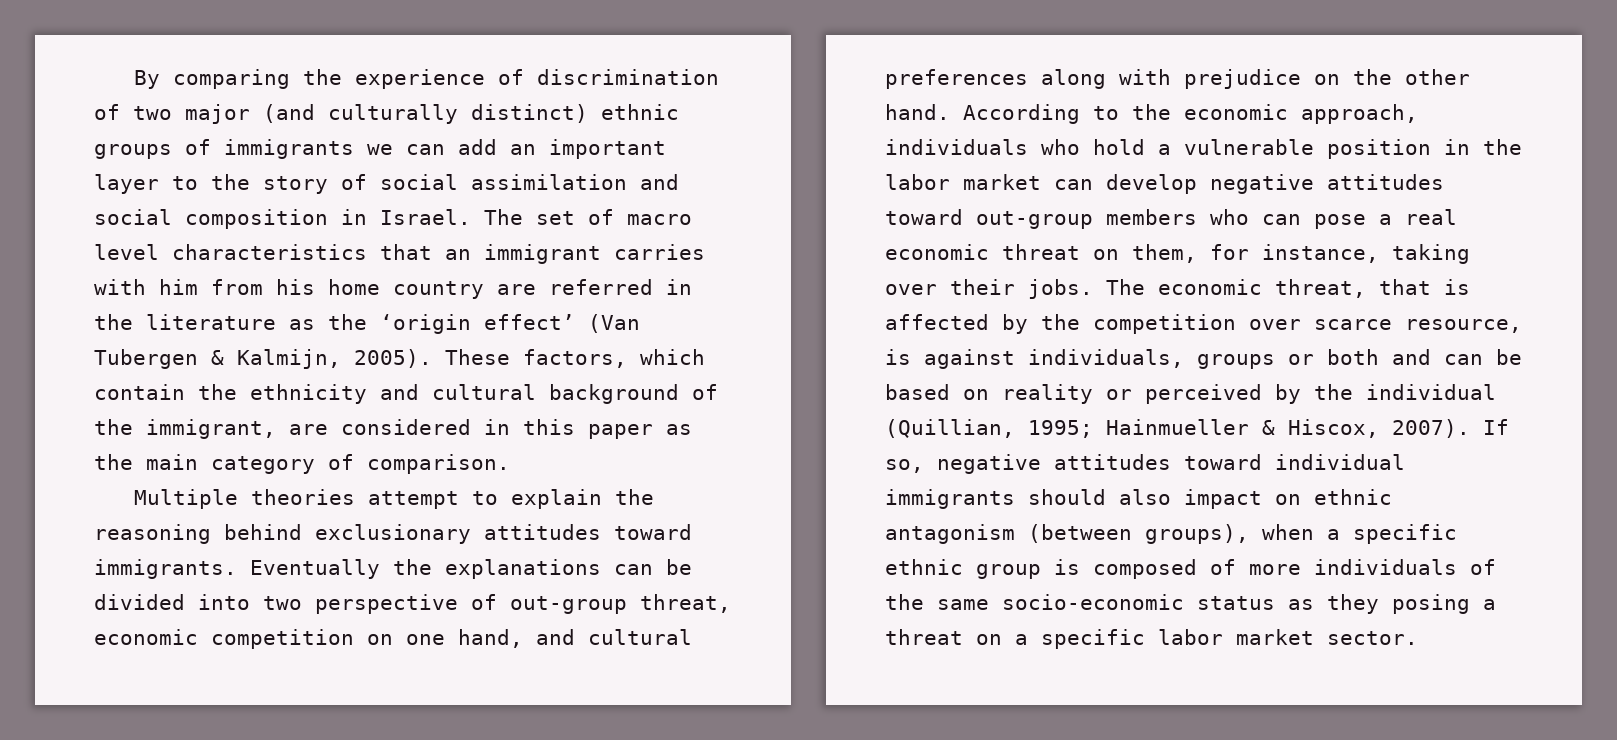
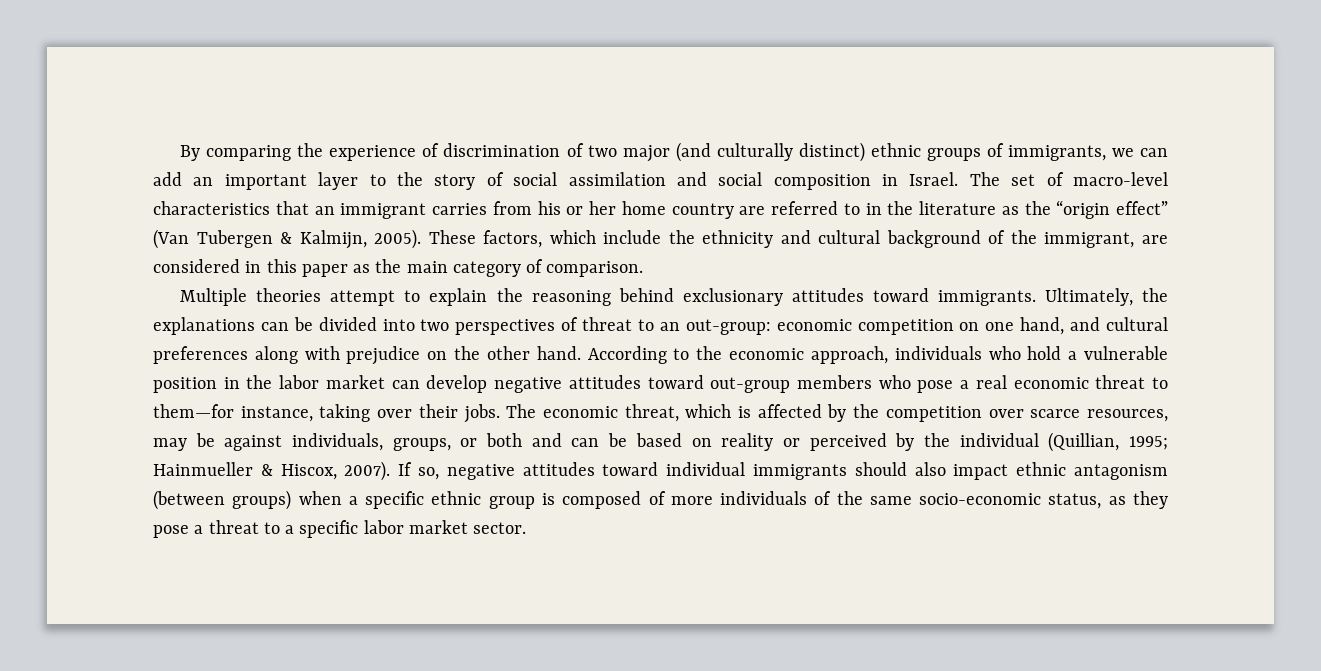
[224,139,354,159] immigrants -> [1007,145,1106,161] immigrants,
[627,214,692,225] [94,244,159,260] macro level -> [1073,172,1169,186] macro-level
[94,279,315,295] with him from his -> [492,201,616,215] from his or her
(653, 287) none -> [843,203,860,215] to
[380,314,575,334] ‘origin effect’ -> [1056,200,1168,219] “origin effect”
[94,384,185,400] contain -> [603,230,662,244] include
[250,559,380,579] Eventually -> [1044,288,1133,306] Ultimately,
[315,594,731,614] perspective of out-group threat, -> [455,317,771,335] perspectives of threat to an out-group:
[1262,214,1301,225] can -> (911, 382) none
[1093,244,1249,263] on them, for -> [1151,377,1168,389] [153,404,234,418] to them—for
[1379,279,1431,295] that -> [685,404,732,418] which
[1405,319,1522,333] [885,349,911,365] resource, is -> [1087,409,1169,422] [153,433,215,451] resources, may be
[1197,354,1275,369] groups -> [392,438,451,451] groups,
[1275,494,1301,505] on -> (1009, 472) none
[1145,524,1249,544] groups), -> [232,490,292,510] groups)
[1197,596,1275,610] status -> [1048,493,1102,509] status,
[1392,594,1470,614] posing -> [153,525,189,538] pose
[976,634,1002,645] on -> [263,522,280,534] to

